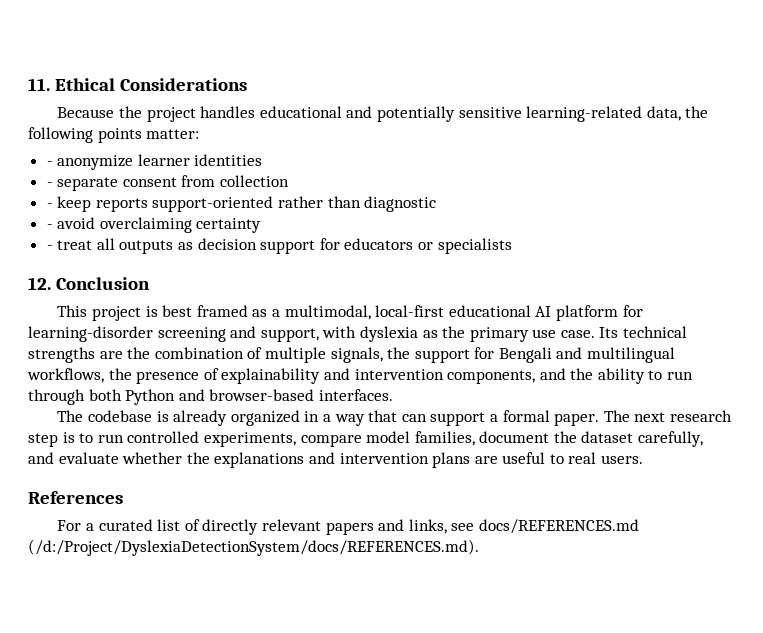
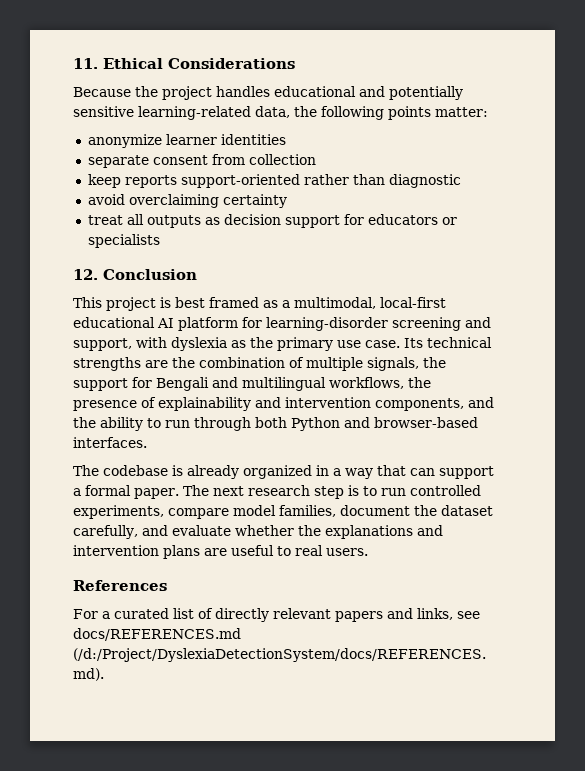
[46,161,53,166] - -> (488, 112) none
[46,182,53,187] - -> (286, 139) none
[46,203,53,208] - -> (316, 159) none
[46,224,53,229] - -> (461, 181) none
[46,245,53,250] - -> (287, 201) none

